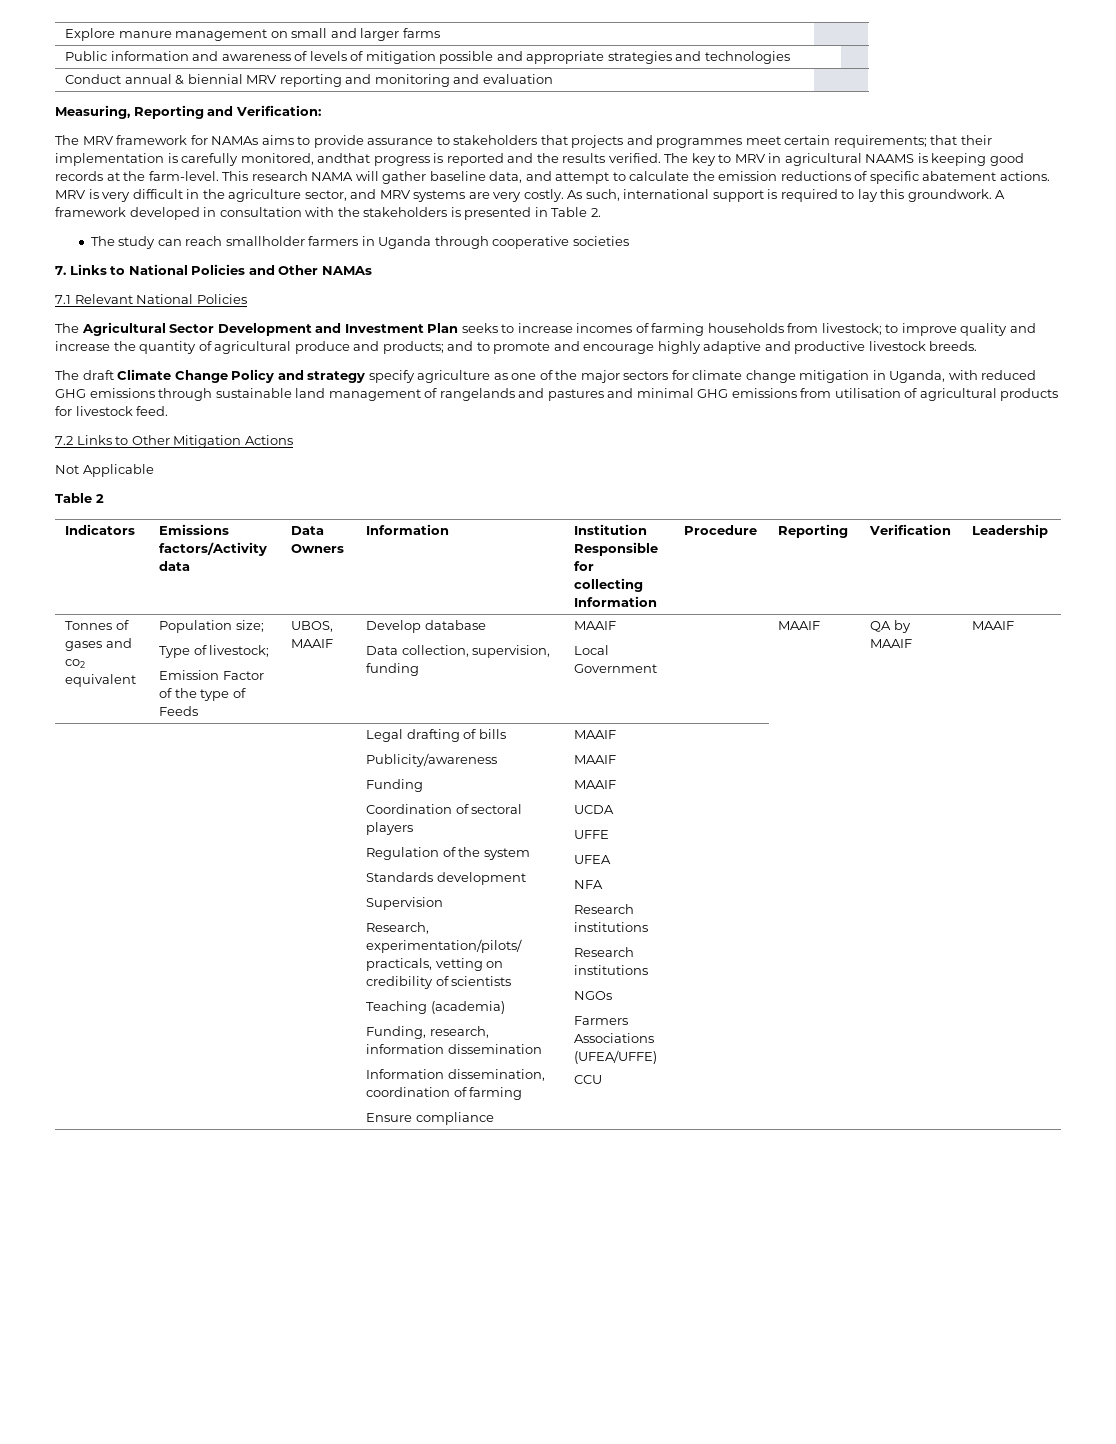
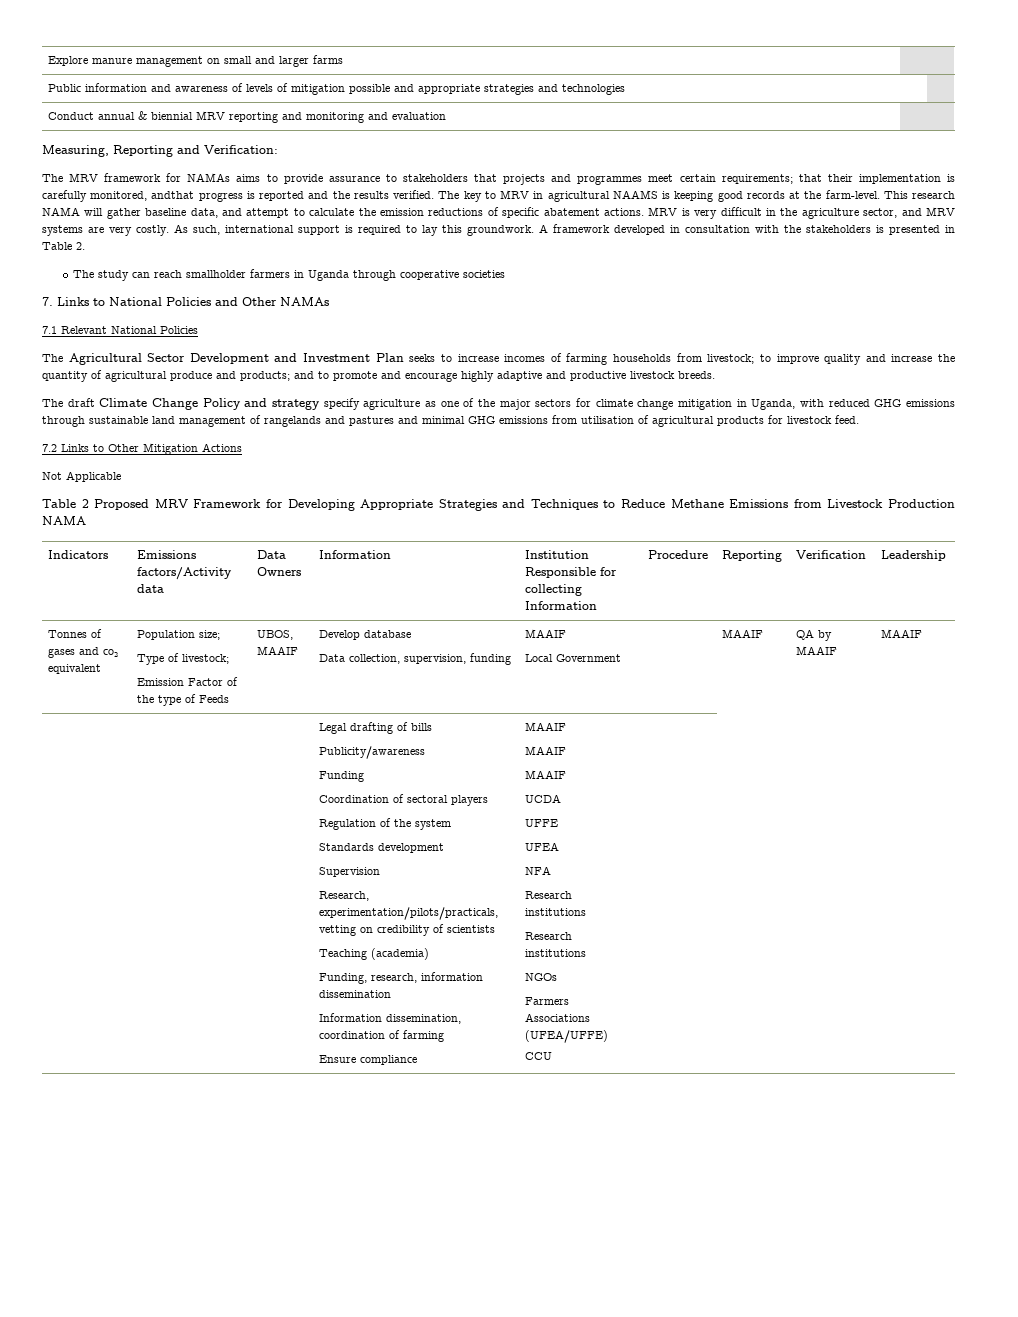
(104, 498) none -> [94,499,956,511] [42,516,86,525] Proposed MRV Framework for Developing Appropriate Strategies and Techniques to Reduce Methane Emissions from Livestock Production NAMA

